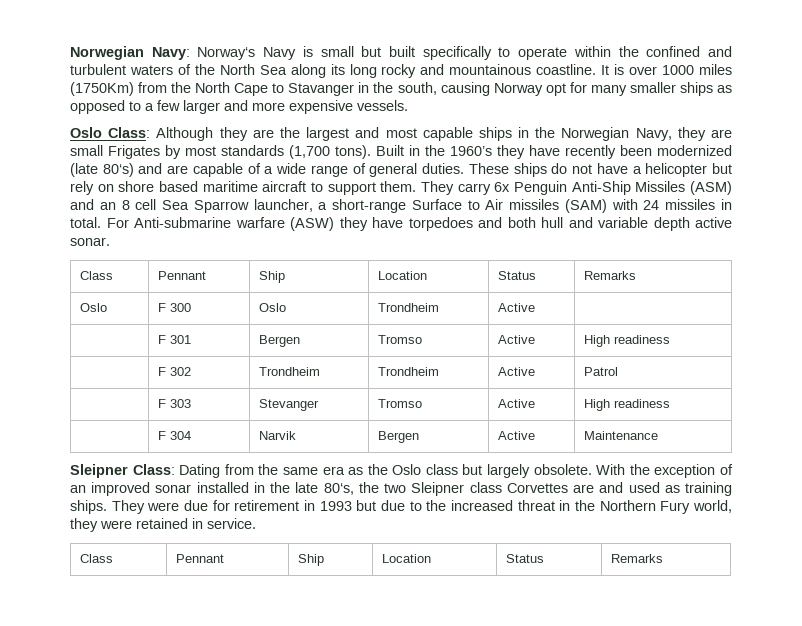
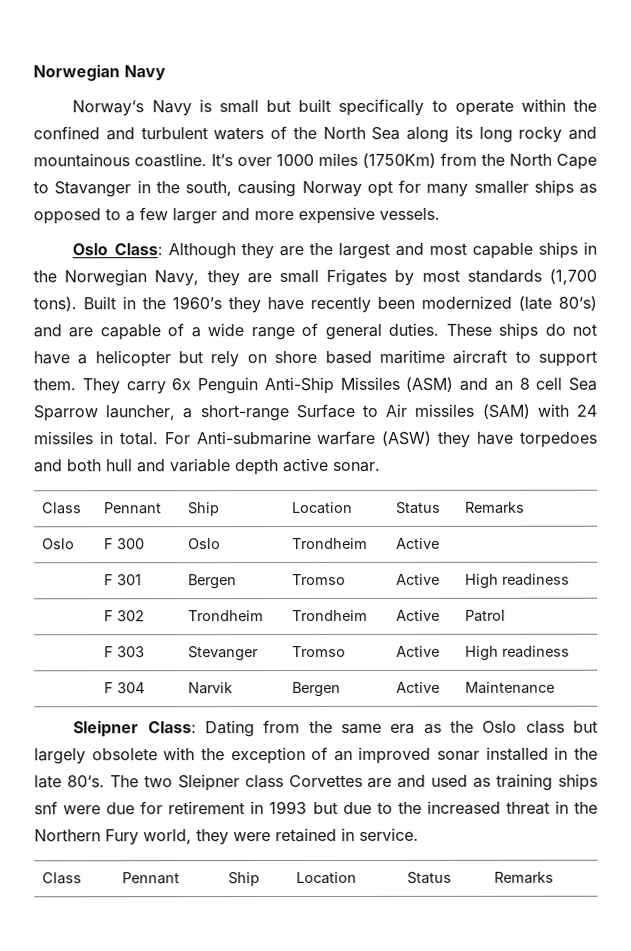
[70,46,190,60] Norwegian Navy: -> [33,64,166,82] Norwegian Navy //
[601,64,625,75] It is -> [211,154,233,167] It’s
[533,464,626,475] obsolete. With -> [91,747,196,761] obsolete with
[323,482,379,495] 80‘s, the -> [66,775,139,788] 80‘s. The
[70,500,145,514] ships. They -> [558,773,599,791] [34,801,58,815] ships snf

